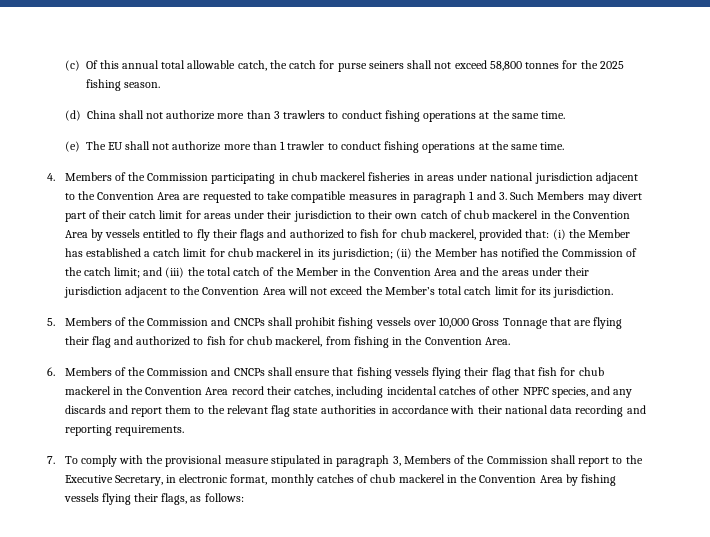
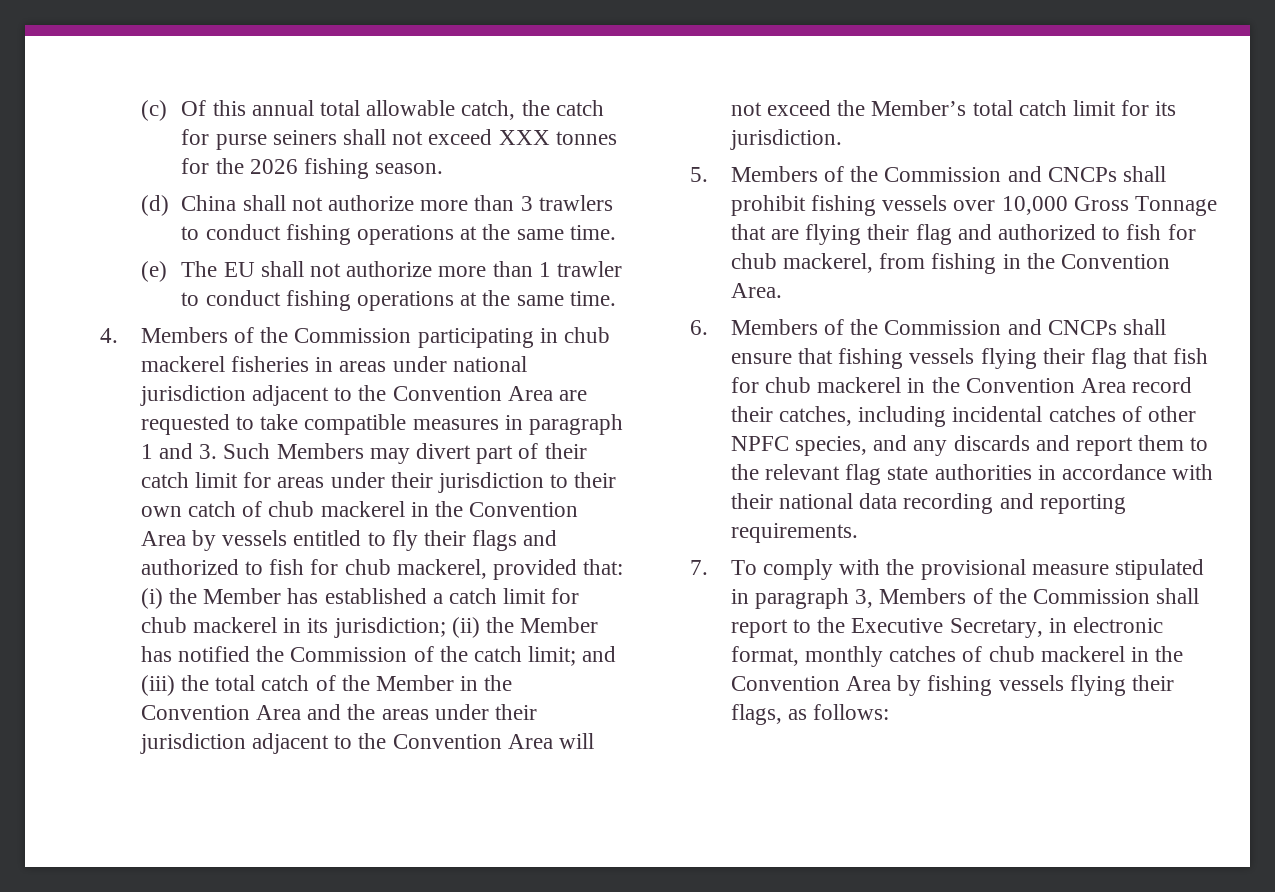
[489,61,522,71] 58,800 -> [498,130,550,145] XXX
[599,61,624,69] 2025 -> [249,159,298,174] 2026

